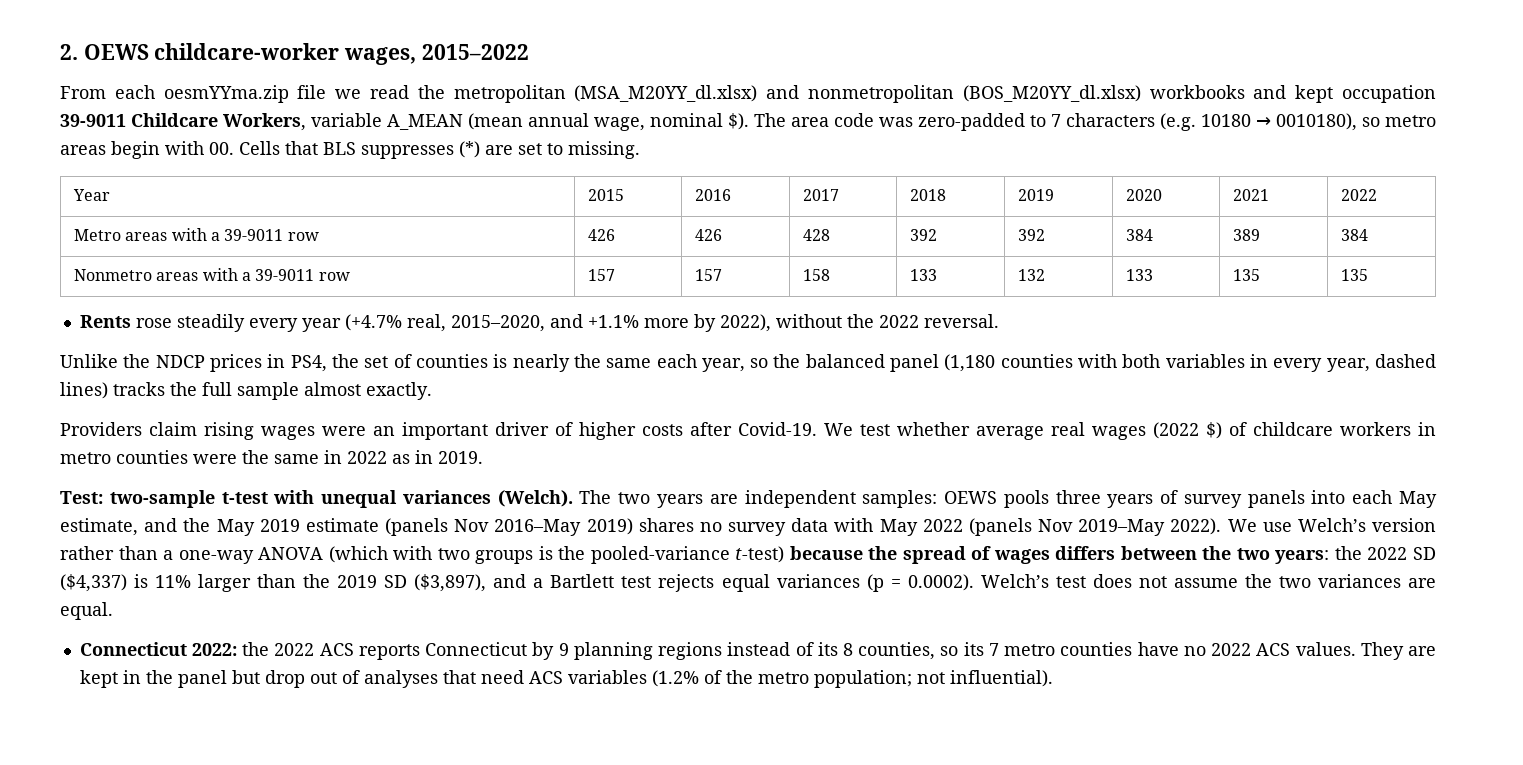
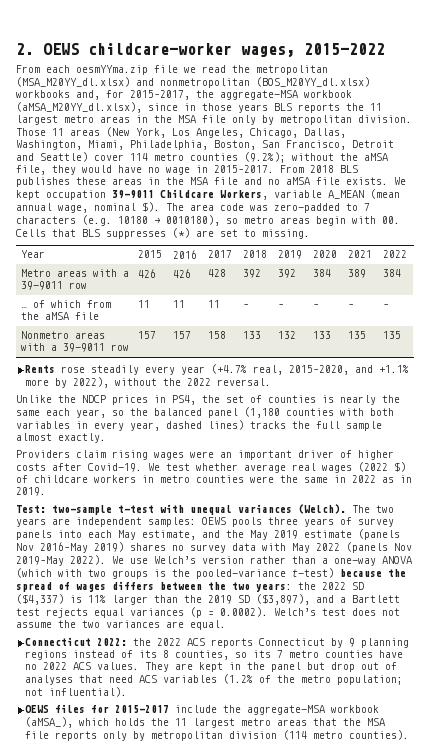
[1253,85,1287,99] and -> [76,90,352,100] [16,102,382,113] [16,115,412,125] [16,127,346,138] [16,140,394,150] [16,152,388,163] [16,165,358,175] [16,177,406,187] and, for 2015–2017, the aggregate-MSA workbook (aMSA_M20YY_dl.xlsx), since in those years BLS reports the 11 largest metro areas in the MSA file only by metropolitan division. Those 11 areas (New York, Los Angeles, Chicago, Dallas, Washington, Miami, Philadelphia, Boston, San Francisco, Detroit and Seattle) cover 114 metro counties (9.2%); without the aMSA file, they would have no wage in 2015–2017. From 2018 BLS publishes these areas in the MSA file and no aMSA file exists. We
(1369, 235) none -> [20,300,111,308] [20,312,99,320] [137,300,150,308] [172,300,185,308] [207,300,220,308] [242,304,249,308] [277,304,284,308] [312,304,319,308] [347,304,354,308] [382,304,389,308] // … of which from the aMSA file | 11 | 11 | 11 | – | – | – | – | –
(1053, 678) none -> [25,704,380,715] [25,717,386,728] [25,730,410,741] // OEWS files for 2015–2017 include the aggregate-MSA workbook (aMSA_), which holds the 11 largest metro areas that the MSA file reports only by metropolitan division (114 metro counties).

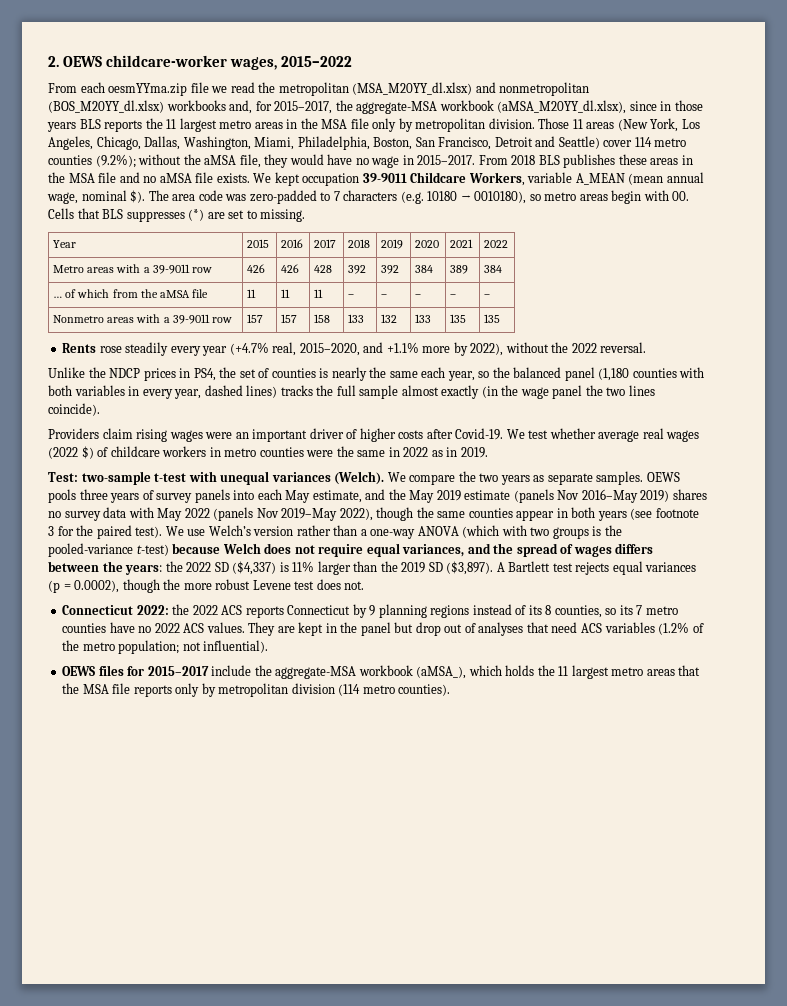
[58,433,106,443] exactly. -> [441,385,655,399] [48,403,100,416] exactly (in the wage panel the two lines coincide).
[352,505,394,513] [16,517,196,527] The two years are independent samples: -> [387,471,644,485] We compare the two years as separate samples.
[70,555,106,565] 2022). -> [339,507,699,521] [48,525,163,539] 2022), though the same counties appear in both years (see footnote 3 for the paired test).
(382, 573) none -> [222,543,491,557] Welch does not require equal variances, and
[232,582,250,590] two -> (123, 566) none
[256,594,346,605] ($3,897), and a -> [446,561,505,575] ($3,897). A
[220,607,400,617] [16,620,226,630] 0.0002). Welch’s test does not assume the two variances are equal. -> [74,579,365,593] 0.0002), though the more robust Levene test does not.

